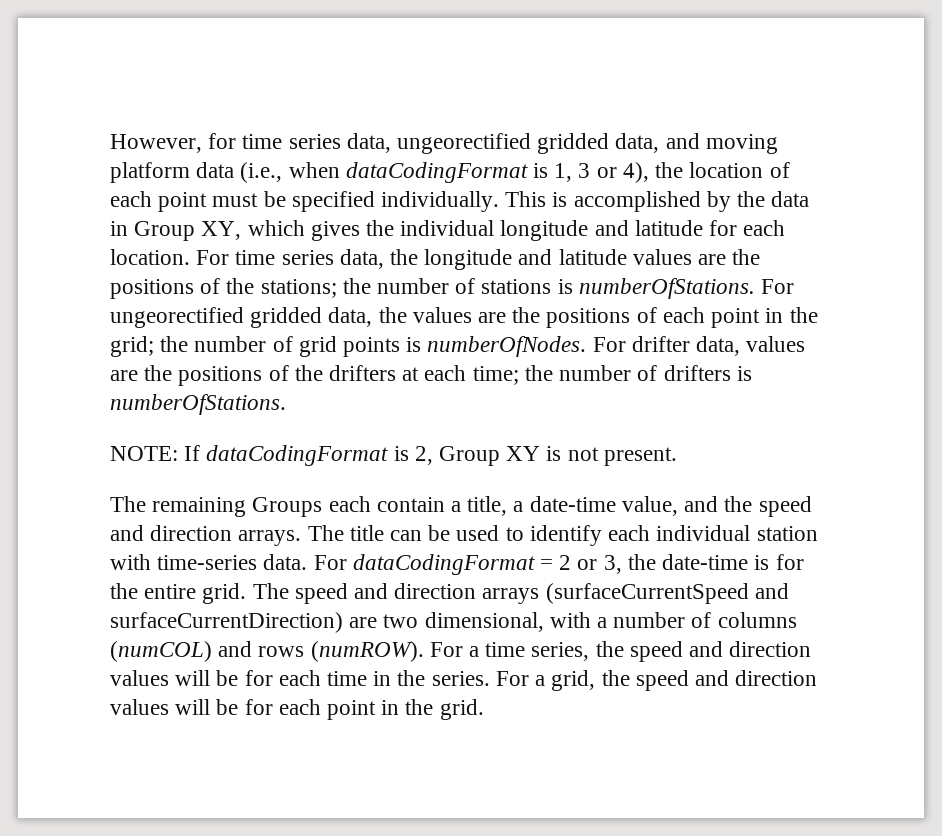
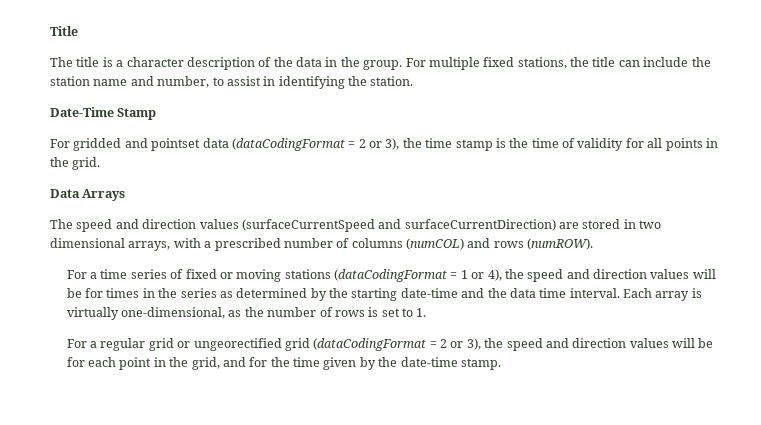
[110,133,778,154] [110,162,790,183] [110,191,810,212] [110,220,786,241] [110,249,761,270] [110,278,795,299] [110,307,818,328] [110,336,806,357] [110,365,752,386] [110,394,286,415] [110,445,677,466] [110,496,812,517] [110,525,818,546] [110,554,804,575] [110,583,247,604] However, for time series data, ungeorectified gridded data, and moving platform data (i.e., when dataCodingFormat is 1, 3 or 4), the location of each point must be specified individually. This is accomplished by the data in Group XY, which gives the individual longitude and latitude for each location. For time series data, the longitude and latitude values are the positions of the stations; the number of stations is numberOfStations. For ungeorectified gridded data, the values are the positions of each point in the grid; the number of grid points is numberOfNodes. For drifter data, values are the positions of the drifters at each time; the number of drifters is numberOfStations. // NOTE: If dataCodingFormat is 2, Group XY is not present. // The remaining Groups each contain a title, a date-time value, and the speed and direction arrays. The title can be used to identify each individual station with time-series data. For dataCodingFormat = 2 or 3, the date-time is for the entire grid. -> [50,26,78,36] [50,57,711,70] [50,76,414,89] [50,107,157,120] [50,138,718,151] [50,157,101,170] [50,189,126,201] Title // The title is a character description of the data in the group. For multiple fixed stations, the title can include the station name and number, to assist in identifying the station. // Date-Time Stamp // For gridded and pointset data (dataCodingFormat = 2 or 3), the time stamp is the time of validity for all points in the grid. // Data Arrays //
[482,588,540,604] arrays -> [199,219,239,229] values
[383,612,544,632] two dimensional, -> [582,219,662,229] [50,238,171,251] stored in two dimensional arrays,
(608, 622) none -> [214,238,281,251] prescribed
(424, 651) none -> (594, 244) //
[531,641,812,662] [110,670,596,691] series, the speed and direction values will be for each time in the series. For a grid, -> [130,269,716,282] [66,288,702,301] [66,307,427,320] [66,338,481,351] series of fixed or moving stations (dataCodingFormat = 1 or 4), the speed and direction values will be for times in the series as determined by the starting date-time and the data time interval. Each array is virtually one-dimensional, as the number of rows is set to 1. // For a regular grid or ungeorectified grid (dataCodingFormat = 2 or 3),
[439,699,484,720] grid. -> [191,357,501,370] grid, and for the time given by the date-time stamp.

